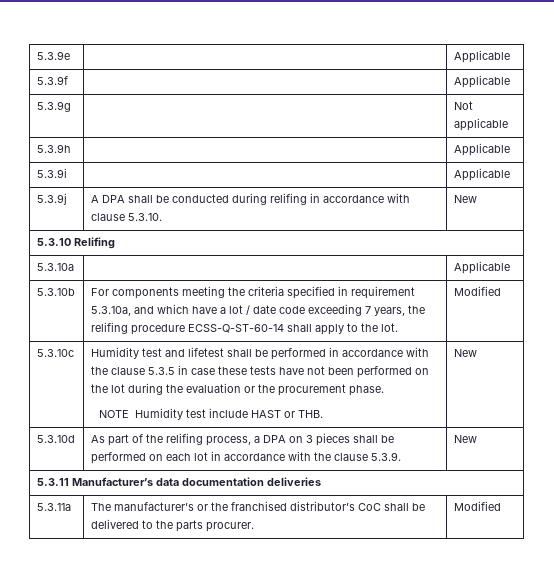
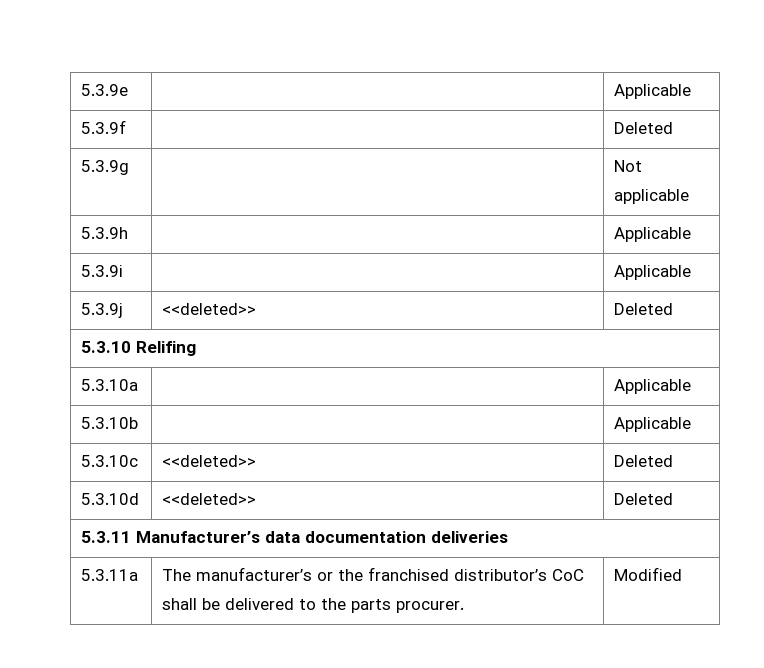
[453,75,510,88] Applicable -> [614,122,674,134] Deleted
[90,193,410,205] [90,213,162,221] [453,195,477,203] A DPA shall be conducted during relifing in accordance with clause 5.3.10. | New -> [162,303,257,315] [614,303,674,315] <<deleted>> | Deleted
[90,286,415,299] [90,304,425,316] [90,322,398,335] [453,286,501,296] [36,349,74,357] [90,347,429,360] [90,365,429,378] [90,383,384,396] [99,408,323,420] [453,349,477,357] [36,435,75,443] [90,433,394,446] [90,451,401,464] [453,435,477,443] For components meeting the criteria specified in requirement 5.3.10a, and which have a lot / date code exceeding 7 years, the relifing procedure ECSS-Q-ST-60-14 shall apply to the lot. | Modified // 5.3.10c | Humidity test and lifetest shall be performed in accordance with the clause 5.3.5 in case these tests have not been performed on the lot during the evaluation or the procurement phase. // NOTE Humidity test include HAST or THB. | New // 5.3.10d | As part of the relifing process, a DPA on 3 pieces shall be performed on each lot in accordance with the clause 5.3.9. | New -> [614,417,692,432] [81,455,139,467] [162,455,257,467] [614,455,674,467] [81,493,140,505] [162,493,257,505] [614,493,674,505] | Applicable // 5.3.10c | <<deleted>> | Deleted // 5.3.10d | <<deleted>> | Deleted

